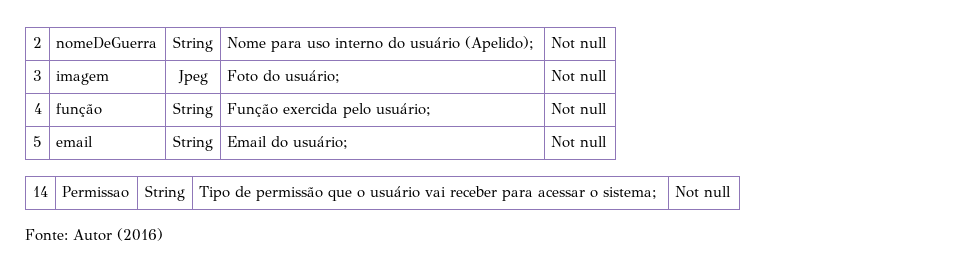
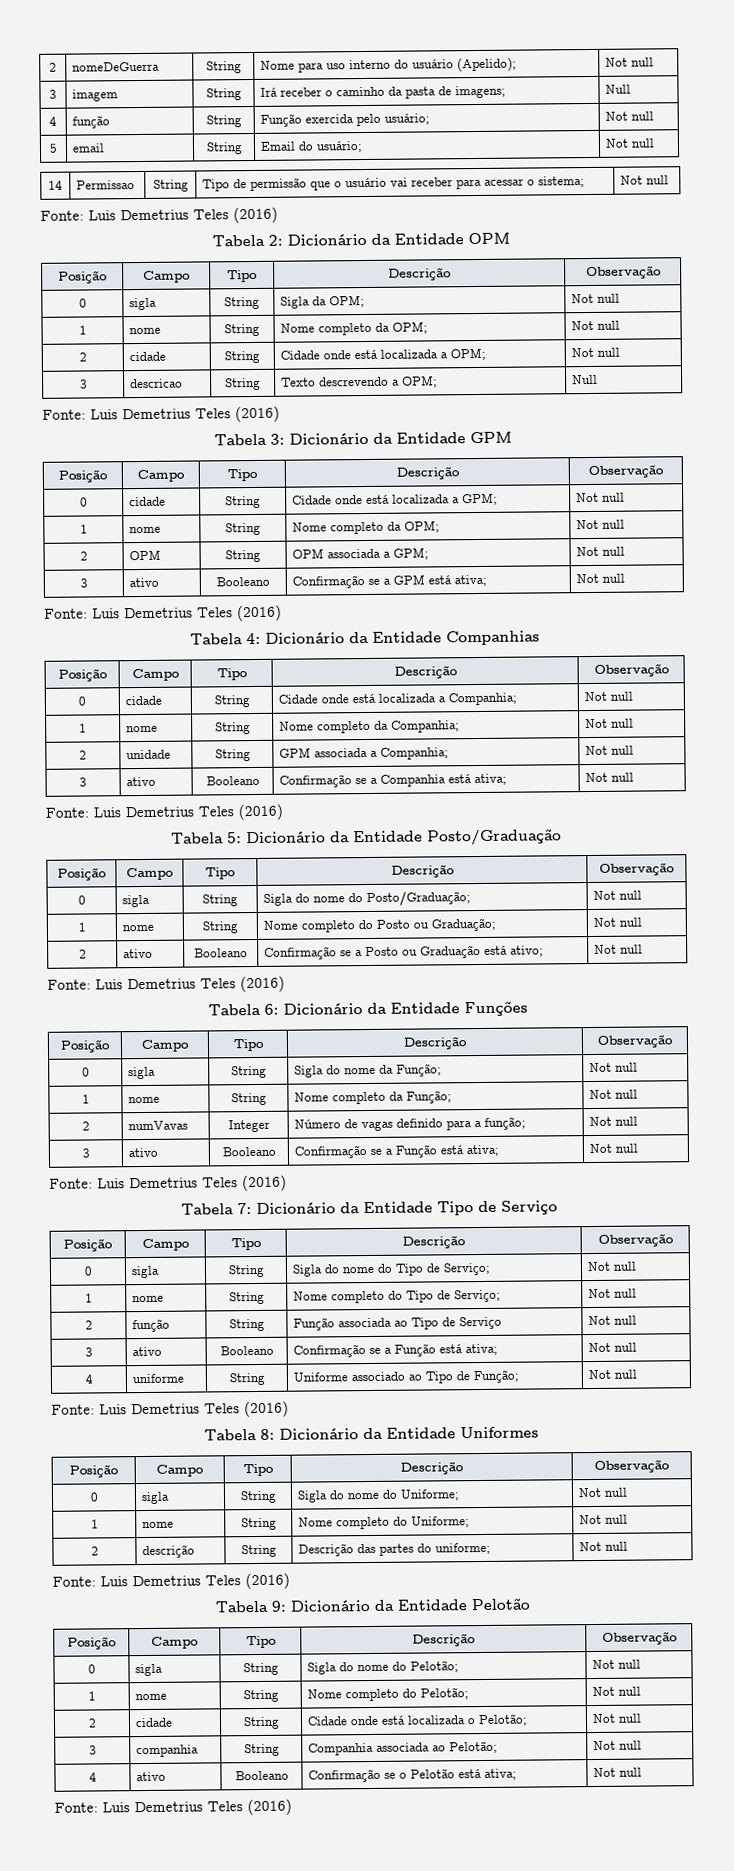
[177,70,208,85] [227,70,341,83] [551,70,608,82] Jpeg | Foto do usuário; | Not null -> [205,88,242,101] [259,85,506,99] [604,84,631,94] String | Irá receber o caminho da pasta de imagens; | Null
[73,229,112,241] Autor -> [88,206,278,224] [211,232,510,247] [58,270,108,284] [143,270,191,283] [227,269,258,283] [388,267,452,281] [585,265,662,280] [78,298,87,308] [128,297,157,311] [224,296,260,310] [279,294,365,309] [570,293,620,304] [78,325,87,335] [128,327,161,335] [224,323,260,337] [279,321,428,336] [570,320,620,331] [78,352,87,362] [128,351,166,362] [224,350,260,364] [279,347,486,361] [570,347,620,358] [79,379,88,389] [129,378,183,389] [225,377,261,391] [280,375,438,388] [571,374,598,385] [42,405,280,423] [213,431,512,446] [58,469,108,483] [137,469,185,483] [227,468,258,482] [395,466,460,480] [588,464,664,479] [79,497,88,507] [128,496,166,507] [225,495,261,509] [291,492,498,506] [575,492,625,503] [79,524,88,534] [128,526,161,534] [225,522,261,536] [291,520,440,535] [575,519,625,530] [79,551,88,561] [128,549,161,561] [225,549,261,563] [291,547,429,560] [575,546,625,557] [79,578,88,588] [128,577,159,588] [216,576,270,587] [291,574,487,589] [575,573,625,584] [44,604,282,622] [189,630,540,646] [57,668,108,682] [131,668,180,682] [216,668,248,681] [393,665,458,679] [593,663,670,677] [78,696,86,706] [124,695,162,706] [213,695,250,708] [277,692,517,706] [583,691,633,702] [79,723,87,733] [125,725,158,733] [214,722,251,735] [278,720,460,734] [584,718,634,729] [79,750,87,760] [125,749,171,760] [214,749,251,762] [278,747,449,760] [584,745,634,756] [79,777,87,787] [125,776,156,787] [205,775,260,786] [278,773,507,788] [584,772,634,783] [45,803,283,821] [171,828,562,846] [57,867,107,881] [126,867,174,881] [205,867,236,880] [390,864,455,878] [599,862,675,876] [77,895,86,905] [121,894,150,908] [202,894,238,907] [262,891,471,907] [592,890,642,900] [77,922,86,932] [121,924,154,932] [202,921,238,934] [262,917,496,933] [592,917,642,927] [78,949,87,959] [122,948,153,959] [194,948,248,958] [263,944,544,960] [593,944,643,954] [47,975,285,993] [207,1000,528,1017] [60,1039,111,1053] [141,1039,190,1053] [232,1038,265,1052] [403,1036,468,1050] [597,1034,674,1048] [81,1067,90,1077] [127,1066,156,1080] [230,1065,267,1079] [293,1063,442,1078] [588,1062,638,1073] [81,1094,90,1104] [127,1096,160,1104] [230,1092,267,1106] [293,1090,452,1105] [588,1089,638,1100] [81,1121,90,1131] [127,1120,188,1131] [227,1119,270,1133] [293,1116,526,1132] [588,1116,638,1127] [81,1148,90,1158] [127,1147,158,1158] [221,1146,276,1157] [293,1144,499,1159] [588,1143,638,1154] [49,1174,287,1192] [181,1200,558,1216] [63,1238,113,1252] [141,1238,190,1252] [230,1237,262,1251] [402,1235,466,1249] [597,1233,674,1247] [83,1266,93,1276] [130,1265,160,1279] [227,1264,265,1278] [291,1262,491,1277] [586,1261,636,1272] [84,1293,93,1303] [131,1295,164,1303] [228,1291,265,1305] [292,1289,501,1304] [587,1288,637,1299] [84,1320,93,1330] [131,1318,170,1333] [228,1318,265,1332] [292,1316,502,1331] [587,1315,637,1326] [84,1347,93,1357] [131,1346,162,1357] [219,1345,274,1356] [292,1343,498,1358] [587,1342,637,1353] [84,1374,93,1384] [131,1373,184,1384] [228,1372,265,1386] [292,1369,519,1384] [587,1369,637,1380] [51,1400,289,1418] [204,1426,539,1441] [69,1464,119,1478] [156,1464,204,1477] [242,1463,274,1477] [400,1461,464,1475] [594,1459,670,1473] [89,1492,99,1502] [140,1491,170,1505] [239,1490,277,1504] [296,1489,460,1503] [577,1487,628,1498] [90,1519,99,1529] [141,1521,174,1529] [240,1517,277,1531] [297,1516,470,1530] [578,1514,628,1525] [90,1546,99,1556] [141,1544,195,1559] [240,1544,277,1558] [297,1542,491,1557] [578,1541,628,1552] [52,1572,290,1590] [215,1597,531,1613] [67,1636,117,1650] [151,1636,199,1649] [245,1635,277,1649] [412,1633,476,1647] [601,1631,678,1645] [87,1664,96,1674] [134,1663,163,1677] [242,1662,279,1676] [306,1660,459,1675] [591,1659,641,1670] [87,1691,96,1701] [134,1693,167,1701] [242,1689,279,1703] [306,1687,469,1702] [591,1686,641,1697] [87,1718,97,1728] [134,1717,173,1728] [242,1716,280,1730] [306,1713,528,1727] [591,1713,642,1724] [88,1745,97,1755] [135,1744,199,1758] [243,1743,280,1757] [307,1740,498,1756] [592,1740,642,1751] [88,1772,97,1782] [135,1771,166,1782] [234,1770,289,1781] [307,1768,517,1783] [592,1767,642,1778] [54,1801,243,1813] Luis Demetrius Teles (2016) // Tabela 2: Dicionário da Entidade OPM // Posição | Campo | Tipo | Descrição | Observação // 0 | sigla | String | Sigla da OPM; | Not null // 1 | nome | String | Nome completo da OPM; | Not null // 2 | cidade | String | Cidade onde está localizada a OPM; | Not null // 3 | descricao | String | Texto descrevendo a OPM; | Null // Fonte: Luis Demetrius Teles (2016) // Tabela 3: Dicionário da Entidade GPM // Posição | Campo | Tipo | Descrição | Observação // 0 | cidade | String | Cidade onde está localizada a GPM; | Not null // 1 | nome | String | Nome completo da OPM; | Not null // 2 | OPM | String | OPM associada a GPM; | Not null // 3 | ativo | Booleano | Confirmação se a GPM está ativa; | Not null // Fonte: Luis Demetrius Teles (2016) // Tabela 4: Dicionário da Entidade Companhias // Posição | Campo | Tipo | Descrição | Observação // 0 | cidade | String | Cidade onde está localizada a Companhia; | Not null // 1 | nome | String | Nome completo da Companhia; | Not null // 2 | unidade | String | GPM associada a Companhia; | Not null // 3 | ativo | Booleano | Confirmação se a Companhia está ativa; | Not null // Fonte: Luis Demetrius Teles (2016) // Tabela 5: Dicionário da Entidade Posto/Graduação // Posição | Campo | Tipo | Descrição | Observação // 0 | sigla | String | Sigla do nome do Posto/Graduação; | Not null // 1 | nome | String | Nome completo do Posto ou Graduação; | Not null // 2 | ativo | Booleano | Confirmação se a Posto ou Graduação está ativo; | Not null // Fonte: Luis Demetrius Teles (2016) // Tabela 6: Dicionário da Entidade Funções // Posição | Campo | Tipo | Descrição | Observação // 0 | sigla | String | Sigla do nome da Função; | Not null // 1 | nome | String | Nome completo da Função; | Not null // 2 | numVavas | Integer | Número de vagas definido para a função; | Not null // 3 | ativo | Booleano | Confirmação se a Função está ativa; | Not null // Fonte: Luis Demetrius Teles (2016) // Tabela 7: Dicionário da Entidade Tipo de Serviço // Posição | Campo | Tipo | Descrição | Observação // 0 | sigla | String | Sigla do nome do Tipo de Serviço; | Not null // 1 | nome | String | Nome completo do Tipo de Serviço; | Not null // 2 | função | String | Função associada ao Tipo de Serviço | Not null // 3 | ativo | Booleano | Confirmação se a Função está ativa; | Not null // 4 | uniforme | String | Uniforme associado ao Tipo de Função; | Not null // Fonte: Luis Demetrius Teles (2016) // Tabela 8: Dicionário da Entidade Uniformes // Posição | Campo | Tipo | Descrição | Observação // 0 | sigla | String | Sigla do nome do Uniforme; | Not null // 1 | nome | String | Nome completo do Uniforme; | Not null // 2 | descrição | String | Descrição das partes do uniforme; | Not null // Fonte: Luis Demetrius Teles (2016) // Tabela 9: Dicionário da Entidade Pelotão // Posição | Campo | Tipo | Descrição | Observação // 0 | sigla | String | Sigla do nome do Pelotão; | Not null // 1 | nome | String | Nome completo do Pelotão; | Not null // 2 | cidade | String | Cidade onde está localizada o Pelotão; | Not null // 3 | companhia | String | Companhia associada ao Pelotão; | Not null // 4 | ativo | Booleano | Confirmação se o Pelotão está ativa; | Not null // Fonte: Luis Demetrius Teles

